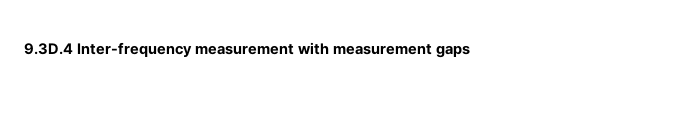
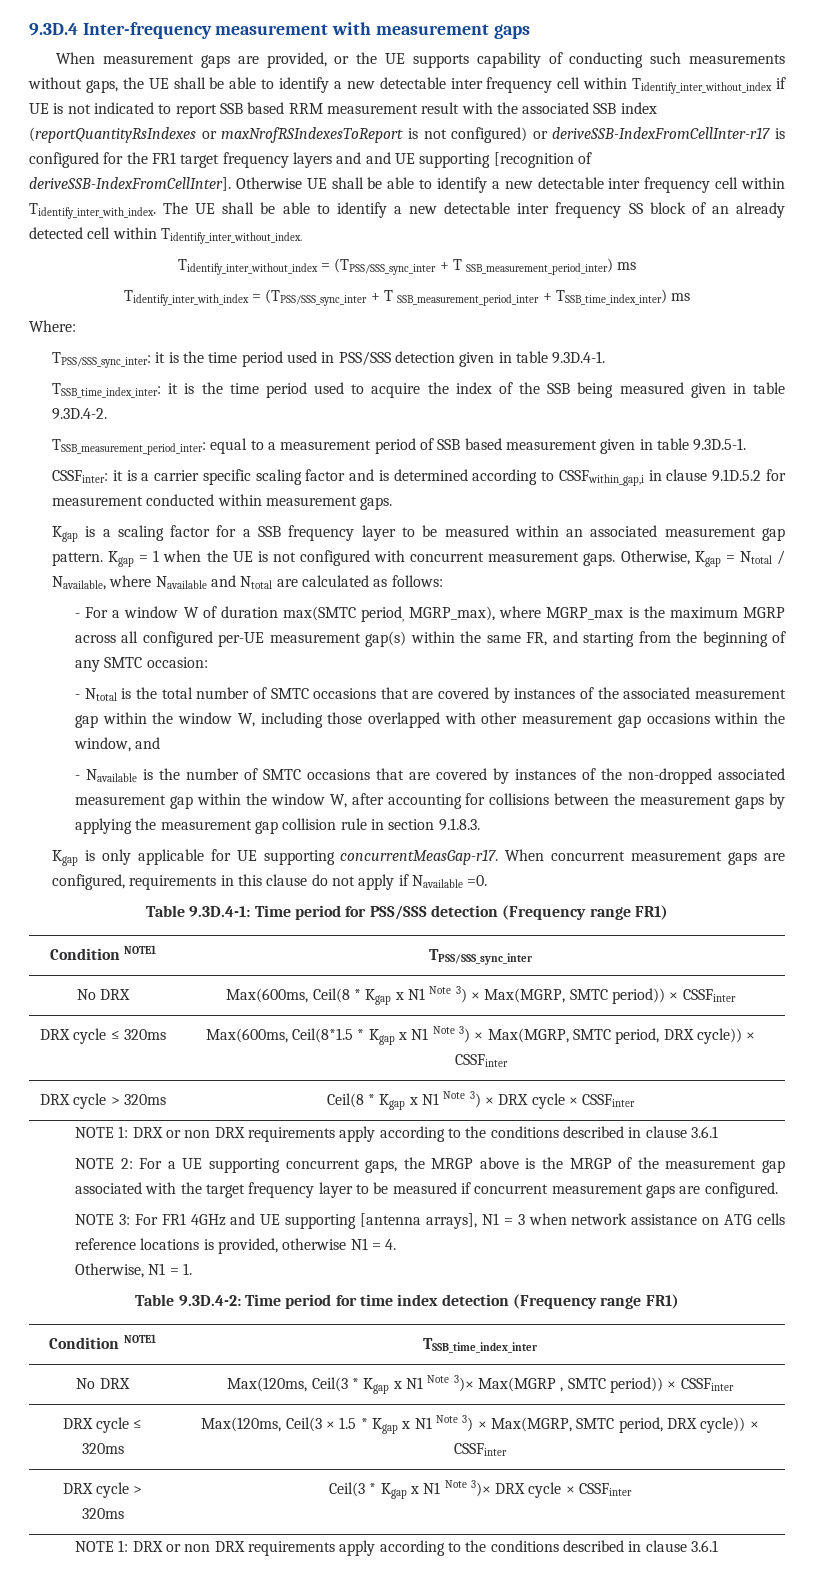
(471, 51) none -> [56,52,786,68] [28,77,786,94] [29,102,657,118] [29,127,785,143] [29,152,592,168] [29,177,785,193] [29,202,786,219] [29,227,302,244] [177,258,637,275] [123,289,691,306] [29,320,76,332] [52,351,606,368] [52,382,785,398] [52,408,108,420] [52,438,747,455] [52,469,786,486] [52,494,393,510] [52,525,786,542] [52,550,785,567] [52,575,443,590] [75,606,785,622] [75,631,787,647] [75,657,208,672] [75,687,787,703] [75,712,786,728] [74,737,161,752] [75,768,786,784] [75,793,785,809] [75,818,480,834] [52,849,786,866] [52,874,488,890] [146,905,668,920] [49,945,157,960] [429,949,532,965] [76,989,131,1000] [226,986,736,1005] [40,1028,166,1044] [205,1026,756,1045] [454,1054,508,1067] [40,1093,166,1109] [326,1091,636,1110] [75,1126,718,1142] [75,1157,785,1173] [75,1182,778,1198] [75,1213,786,1229] [75,1238,397,1254] [75,1263,192,1278] [135,1294,679,1309] [49,1334,156,1349] [423,1338,537,1353] [76,1378,130,1389] [227,1375,734,1394] [62,1417,143,1433] [81,1443,124,1454] [201,1415,759,1434] [454,1443,507,1456] [62,1482,143,1498] [81,1508,124,1519] [328,1480,633,1499] [75,1540,718,1556] // When measurement gaps are provided, or the UE supports capability of conducting such measurements without gaps, the UE shall be able to identify a new detectable inter frequency cell within Tidentify_inter_without_index if UE is not indicated to report SSB based RRM measurement result with the associated SSB index (reportQuantityRsIndexes or maxNrofRSIndexesToReport is not configured) or deriveSSB-IndexFromCellInter-r17 is configured for the FR1 target frequency layers and and UE supporting [recognition of deriveSSB-IndexFromCellInter]. Otherwise UE shall be able to identify a new detectable inter frequency cell within Tidentify_inter_with_index. The UE shall be able to identify a new detectable inter frequency SS block of an already detected cell within Tidentify_inter_without_index. // Tidentify_inter_without_index = (TPSS/SSS_sync_inter + T SSB_measurement_period_inter) ms // Tidentify_inter_with_index = (TPSS/SSS_sync_inter + T SSB_measurement_period_inter + TSSB_time_index_inter) ms // Where: // TPSS/SSS_sync_inter: it is the time period used in PSS/SSS detection given in table 9.3D.4-1. // TSSB_time_index_inter: it is the time period used to acquire the index of the SSB being measured given in table 9.3D.4-2. // TSSB_measurement_period_inter: equal to a measurement period of SSB based measurement given in table 9.3D.5-1. // CSSFinter: it is a carrier specific scaling factor and is determined according to CSSFwithin_gap,i in clause 9.1D.5.2 for measurement conducted within measurement gaps. // Kgap is a scaling factor for a SSB frequency layer to be measured within an associated measurement gap pattern. Kgap = 1 when the UE is not configured with concurrent measurement gaps. Otherwise, Kgap = Ntotal / Navailable, where Navailable and Ntotal are calculated as follows: // - For a window W of duration max(SMTC period, MGRP_max), where MGRP_max is the maximum MGRP across all configured per-UE measurement gap(s) within the same FR, and starting from the beginning of any SMTC occasion: // - Ntotal is the total number of SMTC occasions that are covered by instances of the associated measurement gap within the window W, including those overlapped with other measurement gap occasions within the window, and // - Navailable is the number of SMTC occasions that are covered by instances of the non-dropped associated measurement gap within the window W, after accounting for collisions between the measurement gaps by applying the measurement gap collision rule in section 9.1.8.3. // Kgap is only applicable for UE supporting concurrentMeasGap-r17. When concurrent measurement gaps are configured, requirements in this clause do not apply if Navailable =0. // Table 9.3D.4-1: Time period for PSS/SSS detection (Frequency range FR1) // Condition NOTE1 | TPSS/SSS_sync_inter // No DRX | Max(600ms, Ceil(8 * Kgap x N1 Note 3) × Max(MGRP, SMTC period)) × CSSFinter // DRX cycle ≤ 320ms | Max(600ms, Ceil(8*1.5 * Kgap x N1 Note 3) × Max(MGRP, SMTC period, DRX cycle)) × CSSFinter // DRX cycle > 320ms | Ceil(8 * Kgap x N1 Note 3) × DRX cycle × CSSFinter // NOTE 1: DRX or non DRX requirements apply according to the conditions described in clause 3.6.1 // NOTE 2: For a UE supporting concurrent gaps, the MRGP above is the MRGP of the measurement gap associated with the target frequency layer to be measured if concurrent measurement gaps are configured. // NOTE 3: For FR1 4GHz and UE supporting [antenna arrays], N1 = 3 when network assistance on ATG cells reference locations is provided, otherwise N1 = 4. // Otherwise, N1 = 1. // Table 9.3D.4-2: Time period for time index detection (Frequency range FR1) // Condition NOTE1 | TSSB_time_index_inter // No DRX | Max(120ms, Ceil(3 * Kgap x N1 Note 3)× Max(MGRP , SMTC period)) × CSSFinter // DRX cycle ≤ 320ms | Max(120ms, Ceil(3 × 1.5 * Kgap x N1 Note 3) × Max(MGRP, SMTC period, DRX cycle)) × CSSFinter // DRX cycle > 320ms | Ceil(3 * Kgap x N1 Note 3)× DRX cycle × CSSFinter // NOTE 1: DRX or non DRX requirements apply according to the conditions described in clause 3.6.1

